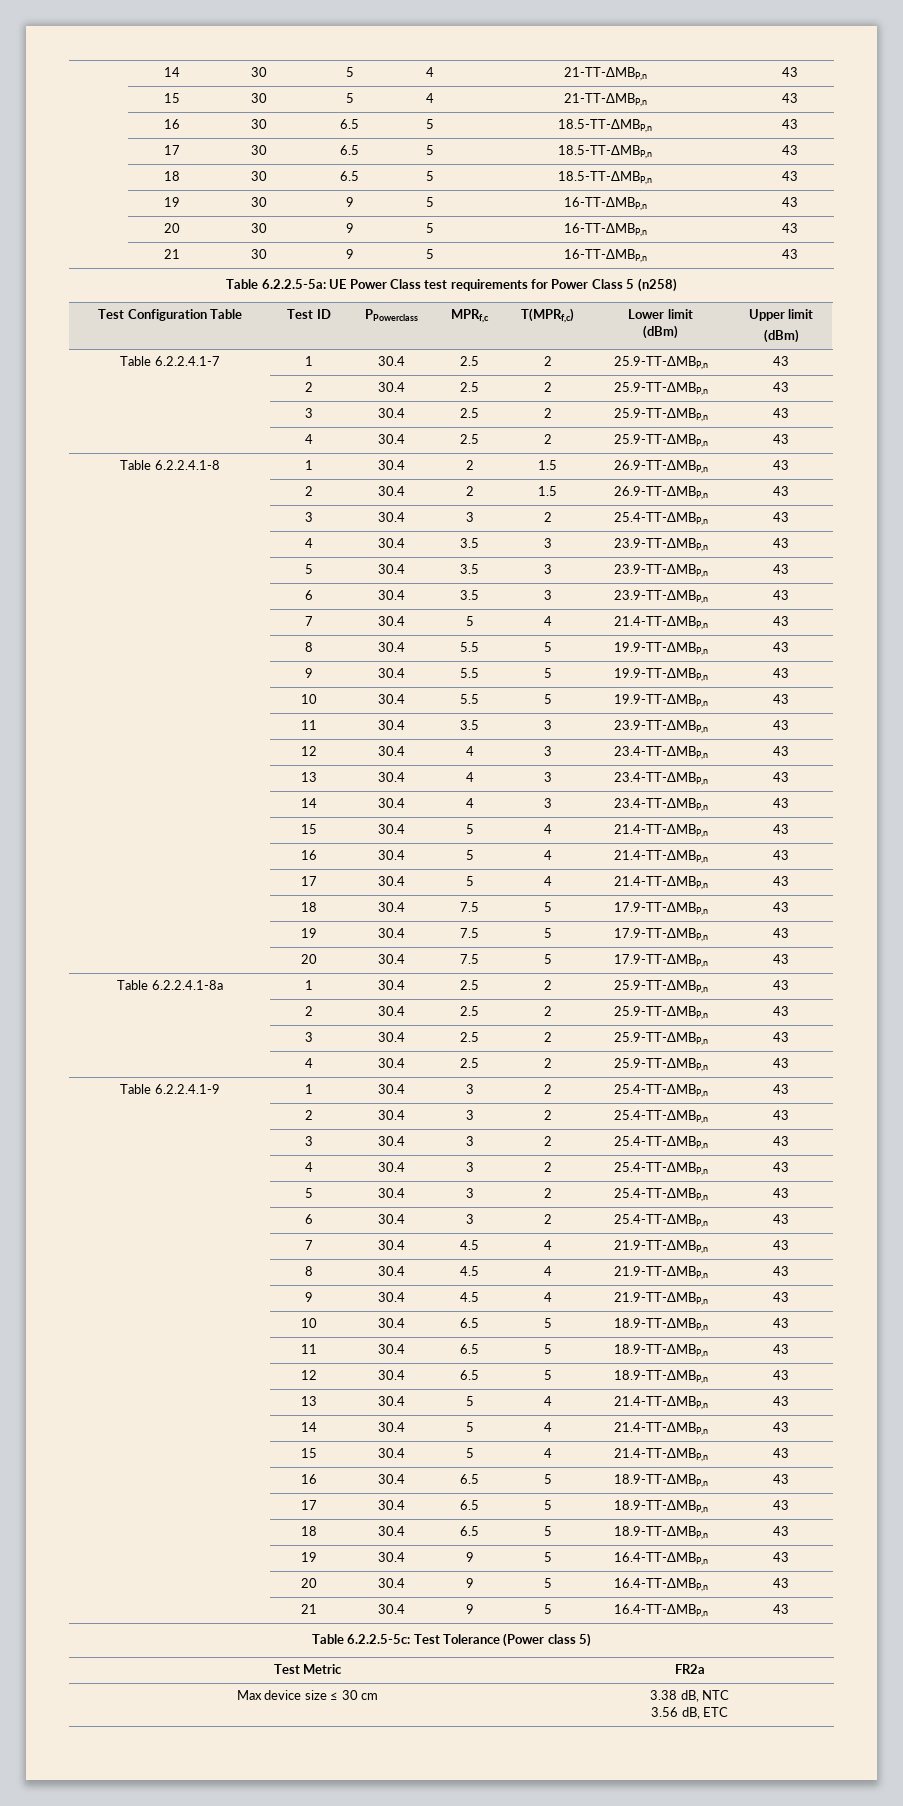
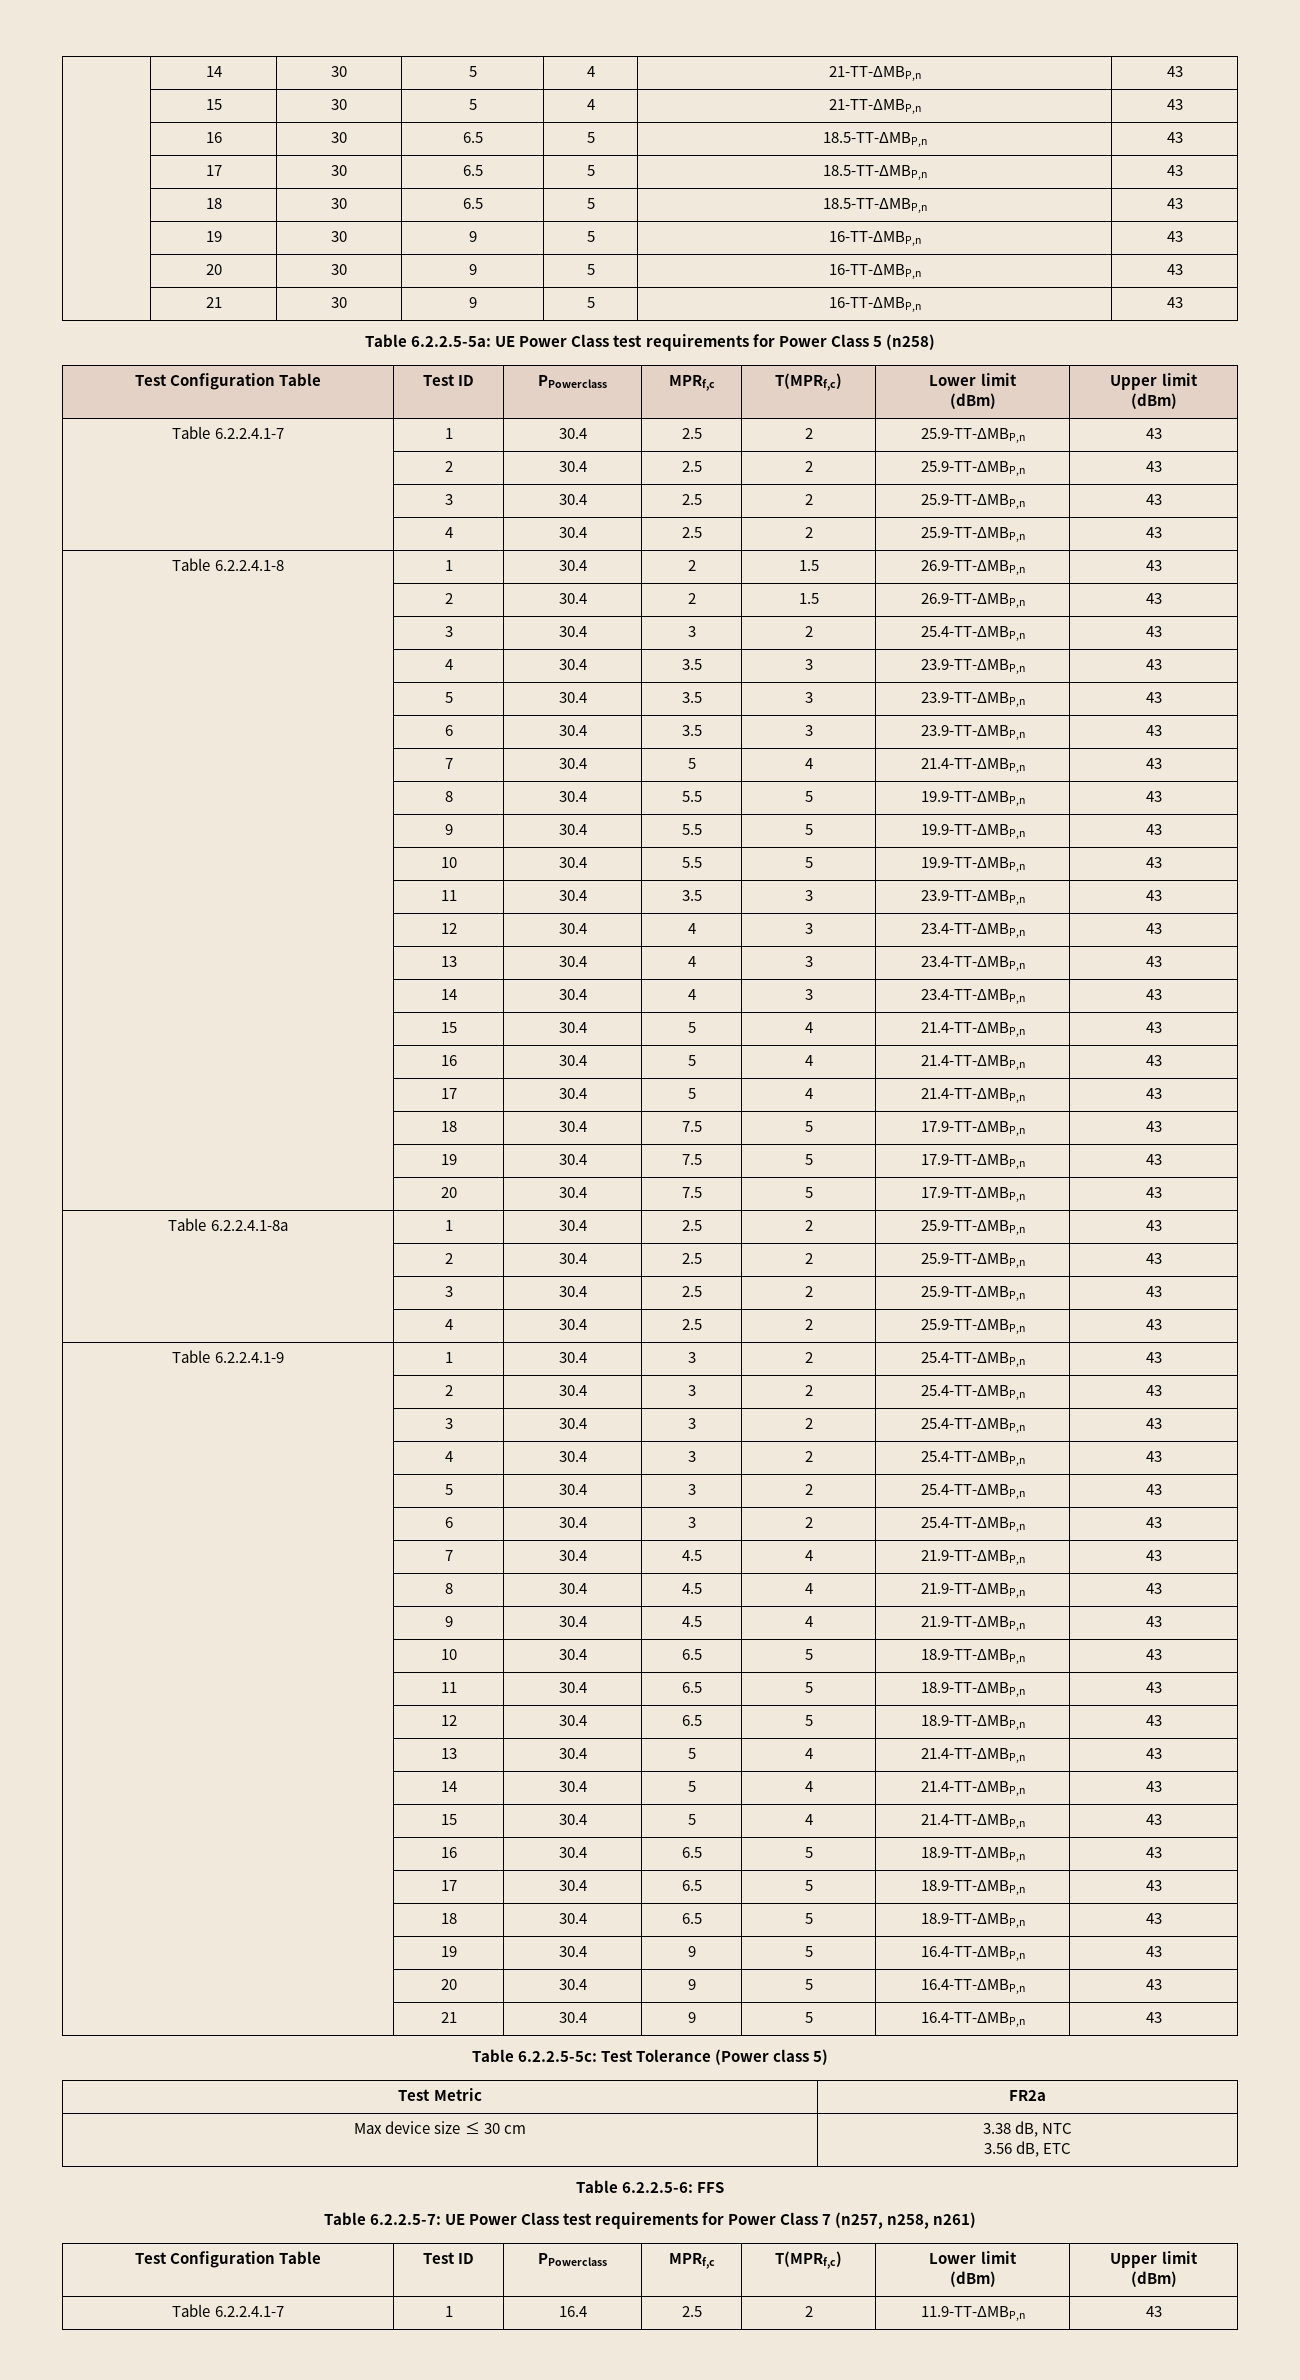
(728, 1712) none -> [575,2180,725,2193] [323,2212,977,2229] [134,2251,322,2268] [422,2252,475,2264] [538,2253,607,2266] [668,2253,715,2269] [775,2251,842,2269] [929,2251,1017,2264] [949,2271,996,2287] [1110,2251,1198,2268] [1130,2271,1177,2287] [172,2304,284,2317] [444,2306,453,2317] [558,2306,587,2317] [681,2306,702,2317] [804,2306,813,2317] [920,2306,1025,2321] [1145,2306,1162,2317] // Table 6.2.2.5-6: FFS // Table 6.2.2.5-7: UE Power Class test requirements for Power Class 7 (n257, n258, n261) // Test Configuration Table | Test ID | PPowerclass | MPRf,c | T(MPRf,c) | Lower limit // (dBm) | Upper limit // (dBm) // Table 6.2.2.4.1-7 | 1 | 16.4 | 2.5 | 2 | 11.9-TT-ΔMBP,n | 43

